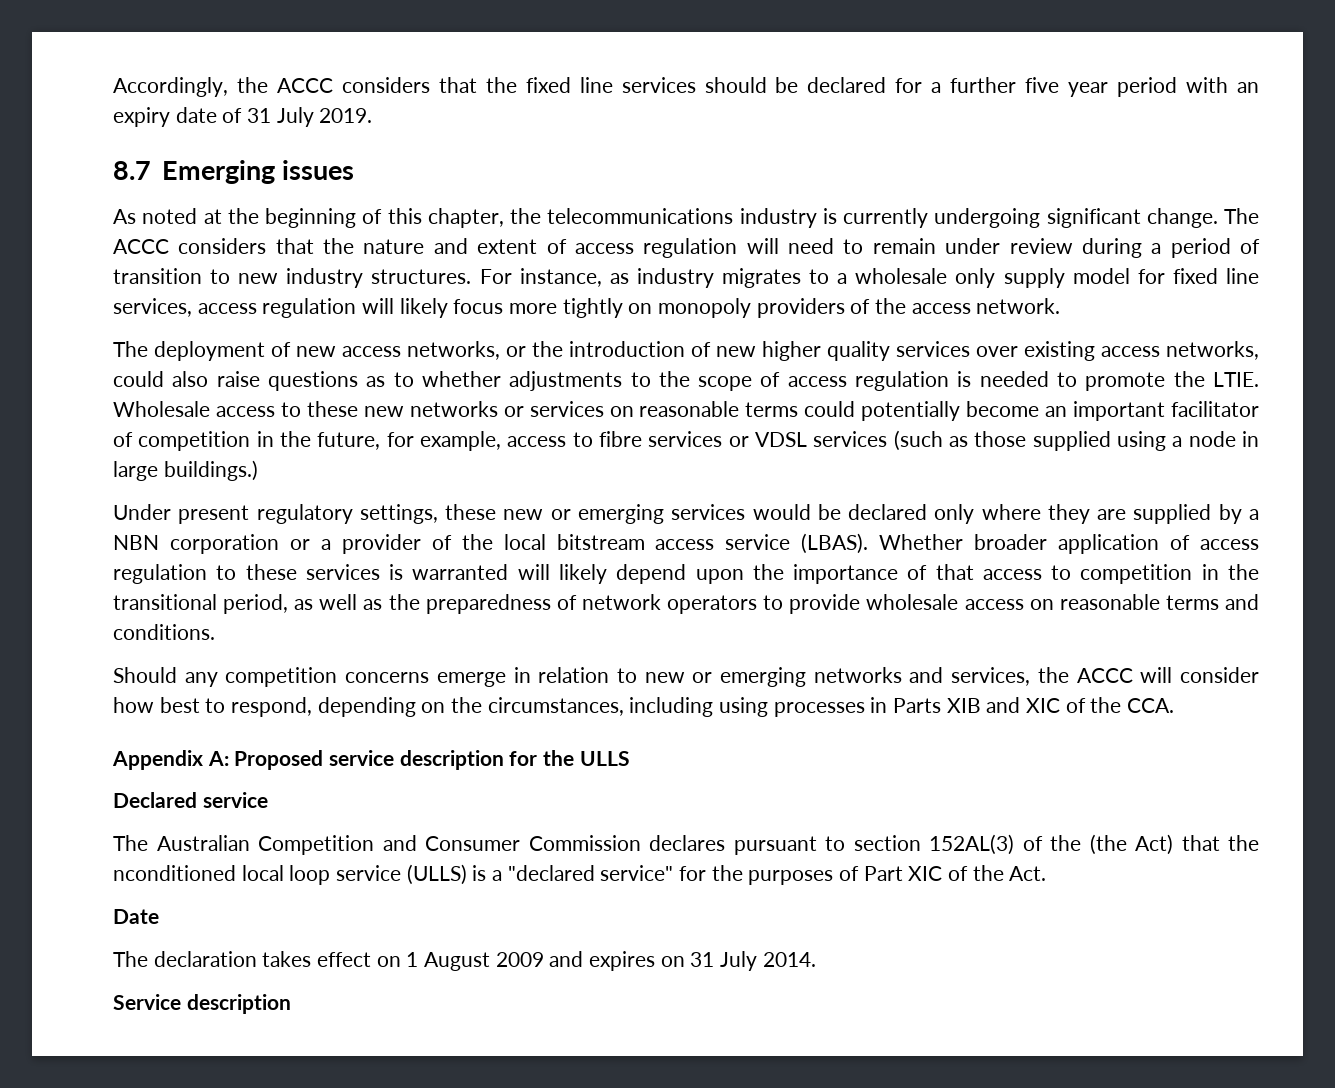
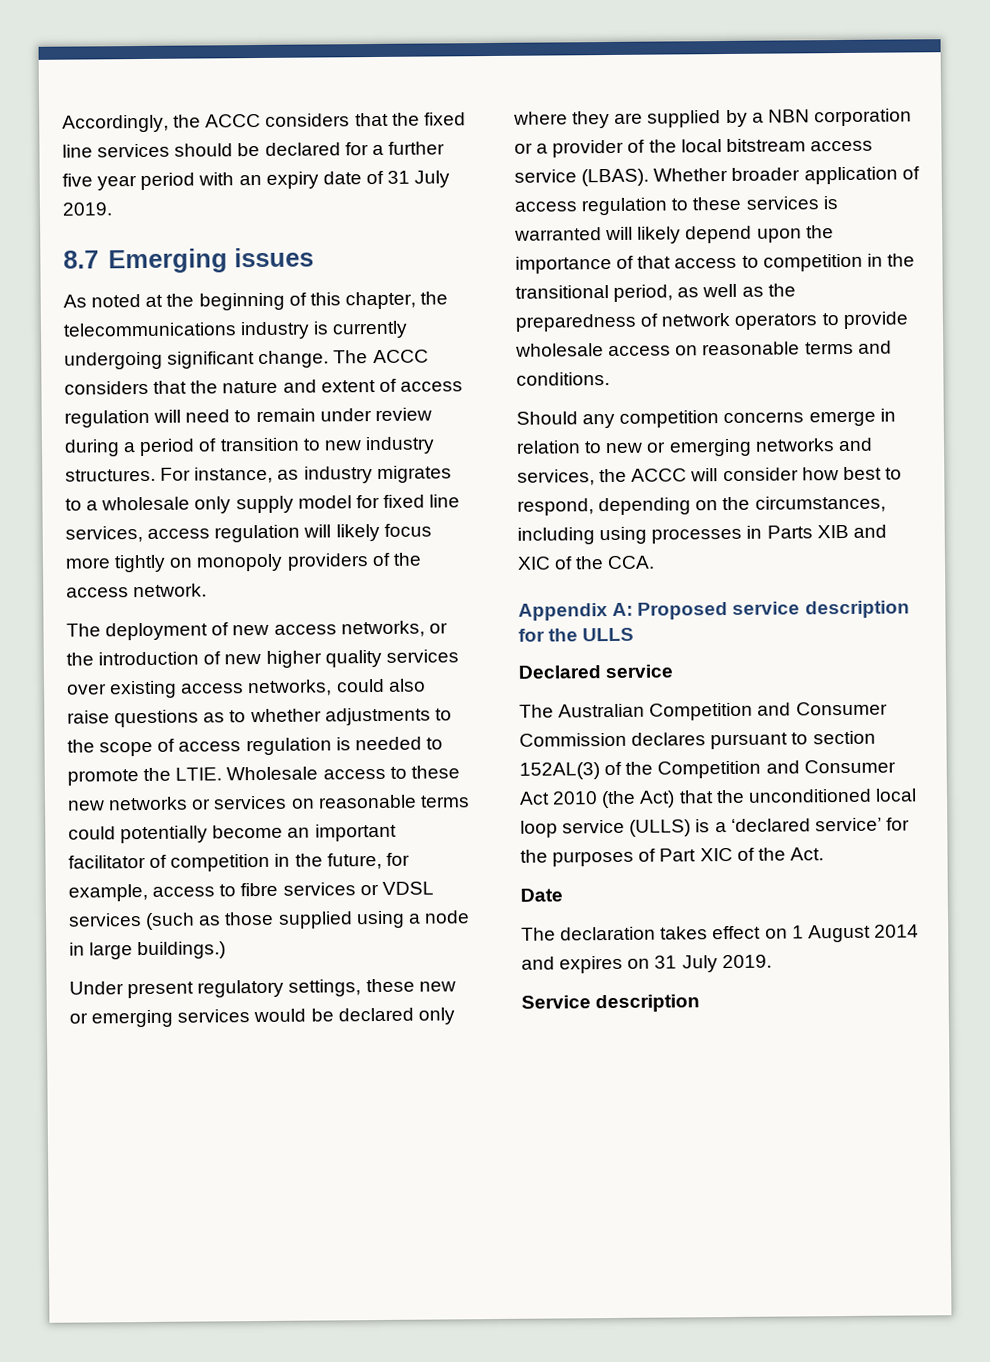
(1081, 843) none -> [657,759,896,779] [519,791,599,805] Competition and Consumer Act 2010
[113,865,236,881] nconditioned -> [747,788,872,803] unconditioned
[507,865,674,881] "declared service" -> [730,817,882,832] ‘declared service’
[495,952,544,967] 2009 -> [873,924,919,938] 2014
[762,952,816,967] 2014. -> [721,954,772,969] 2019.

